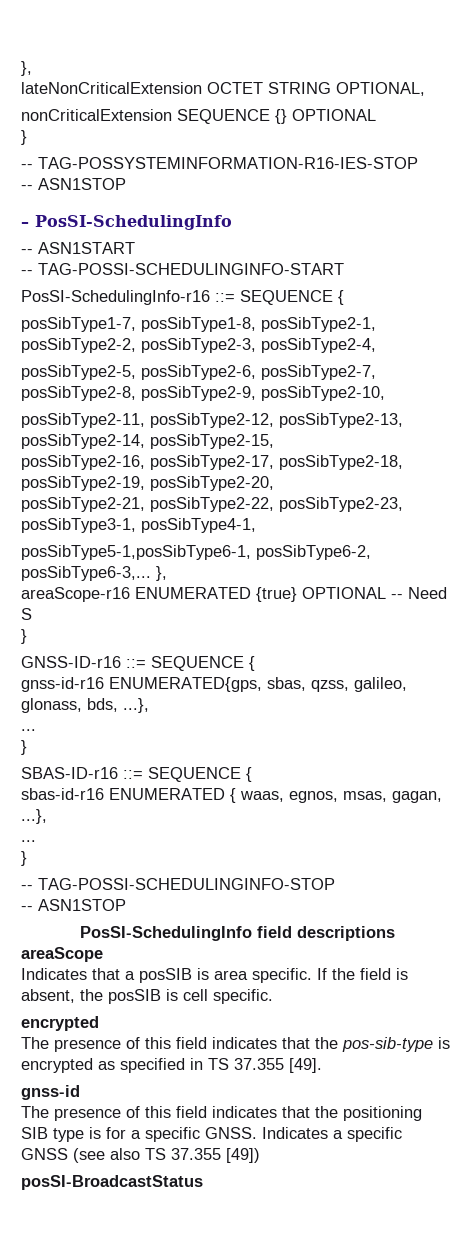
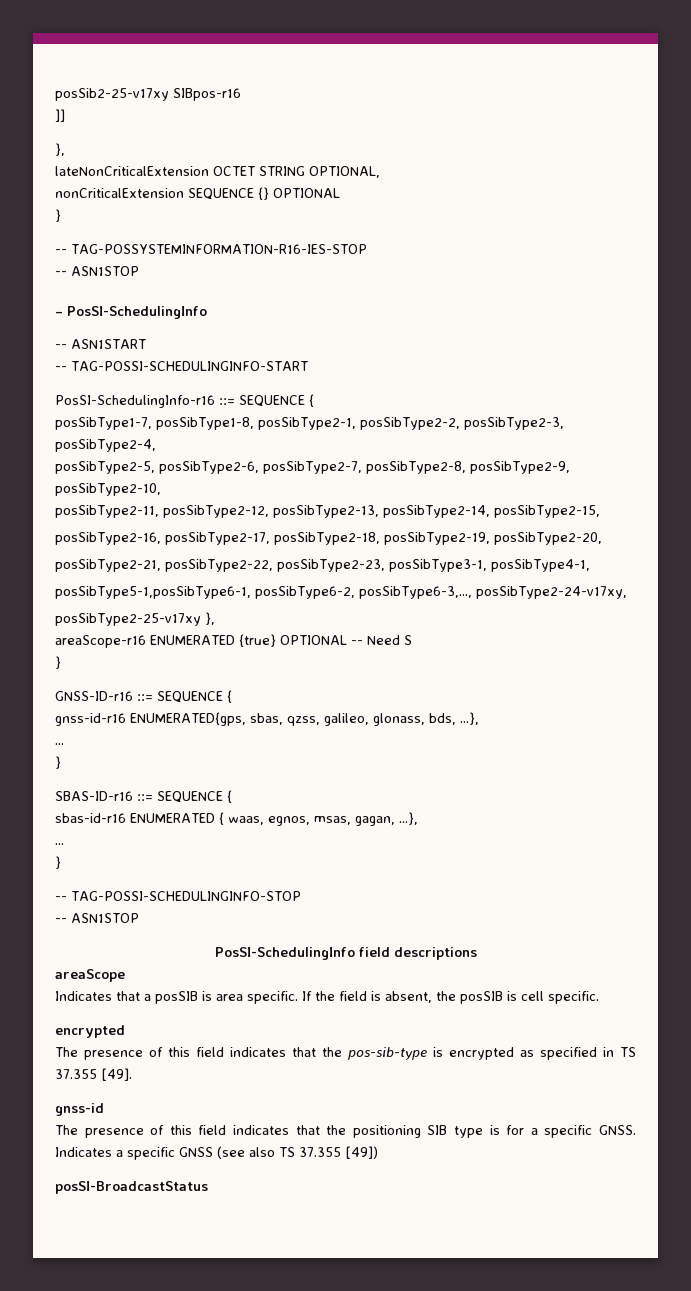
(21, 68) none -> [55,88,241,101] [55,109,65,122] posSib2-25-v17xy SIBpos-r16 // ]] //
[21,566,151,581] posSibType6-3,... -> [359,586,627,599] [55,613,201,626] posSibType6-3,..., posSibType2-24-v17xy, // posSibType2-25-v17xy

